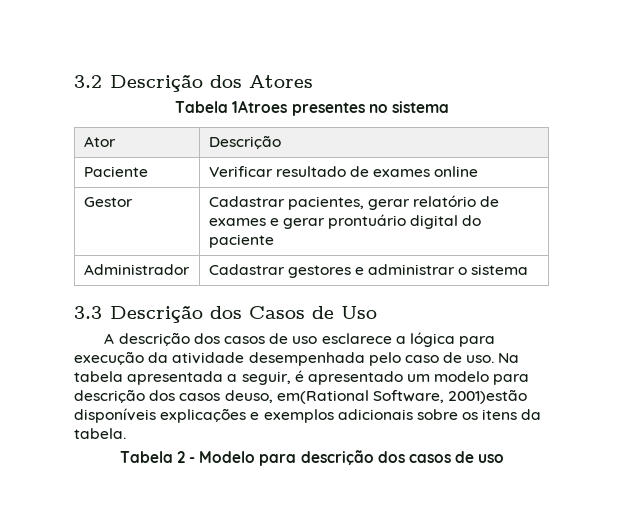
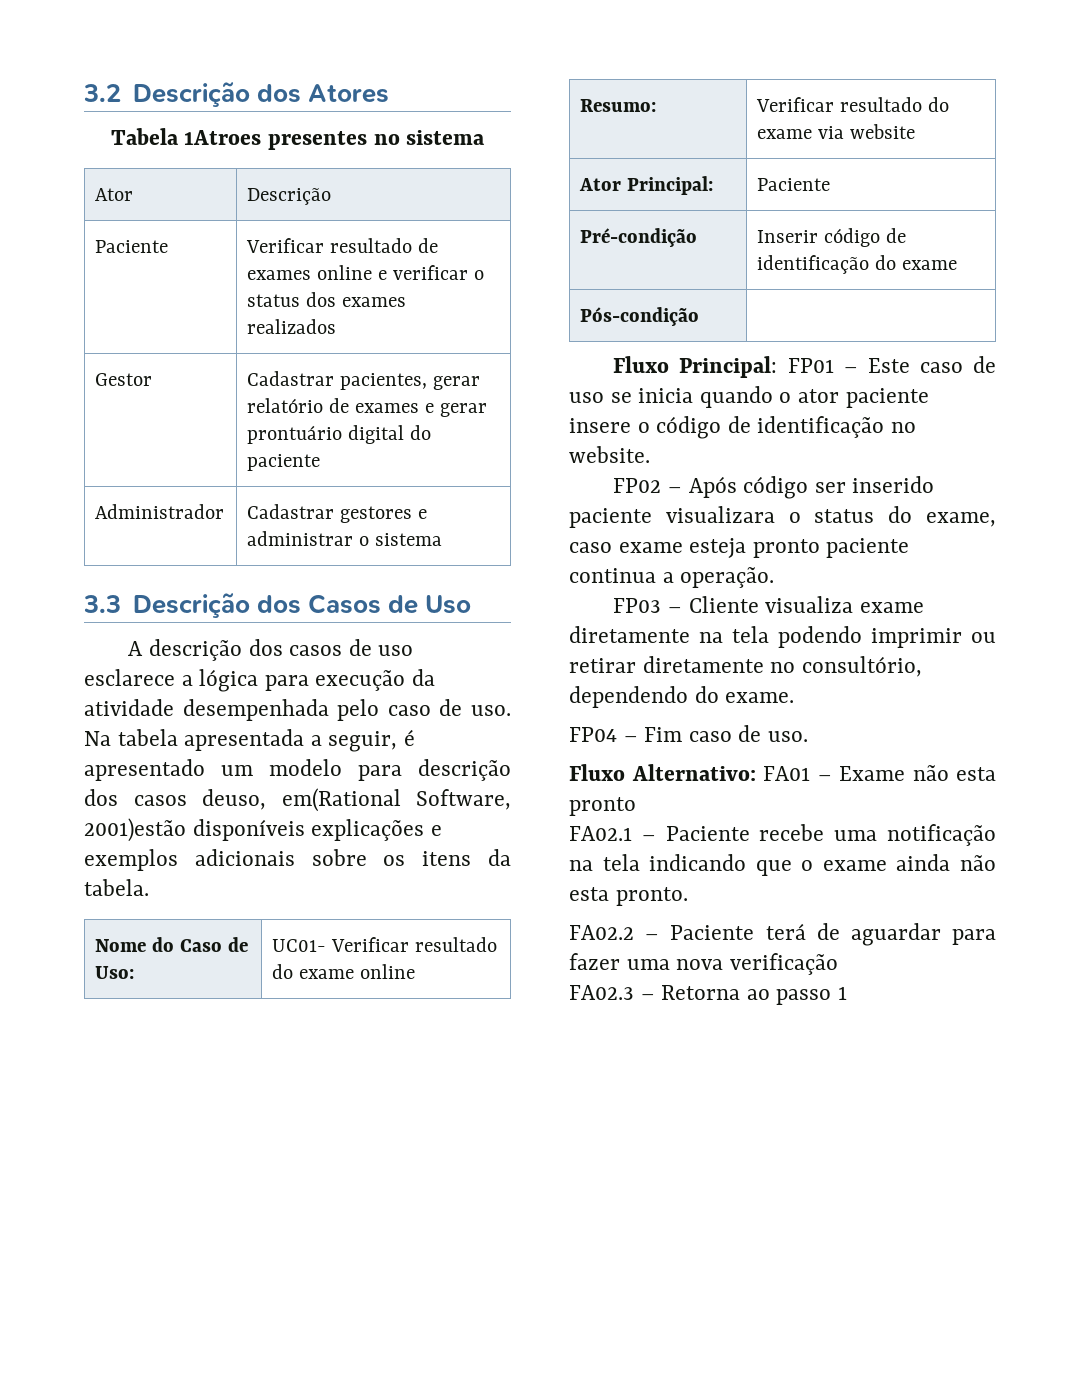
(479, 171) none -> [378,265,484,280] [247,292,407,307] [247,319,337,334] e verificar o status dos exames realizados
[119,450,505,466] // Tabela 2 - Modelo para descrição dos casos de uso -> [95,937,248,952] [95,966,135,979] [272,937,498,952] [272,964,416,979] [580,99,657,112] [756,97,950,112] [757,124,916,139] [579,176,714,195] [757,178,831,191] [580,228,698,247] [757,228,907,247] [757,255,958,274] [580,307,700,326] [613,356,996,378] [569,386,929,408] [569,416,917,439] [569,446,650,463] [613,476,935,499] [569,506,996,528] [569,538,910,558] [569,567,775,588] [613,596,924,613] [569,626,996,648] [569,656,922,677] [569,686,795,708] [569,725,809,742] [569,764,996,781] [569,797,636,816] [569,824,996,846] [569,854,996,876] [569,887,688,906] [569,923,996,946] [569,953,838,975] [569,985,848,1005] // Nome do Caso de Uso: | UC01- Verificar resultado do exame online // Resumo: | Verificar resultado do exame via website // Ator Principal: | Paciente // Pré-condição | Inserir código de identificação do exame // Pós-condição | // Fluxo Principal: FP01 – Este caso de uso se inicia quando o ator paciente insere o código de identificação no website. // FP02 – Após código ser inserido paciente visualizara o status do exame, caso exame esteja pronto paciente continua a operação. // FP03 – Cliente visualiza exame diretamente na tela podendo imprimir ou retirar diretamente no consultório, dependendo do exame. // FP04 – Fim caso de uso. // Fluxo Alternativo: FA01 – Exame não esta pronto // FA02.1 – Paciente recebe uma notificação na tela indicando que o exame ainda não esta pronto. // FA02.2 – Paciente terá de aguardar para fazer uma nova verificação // FA02.3 – Retorna ao passo 1

